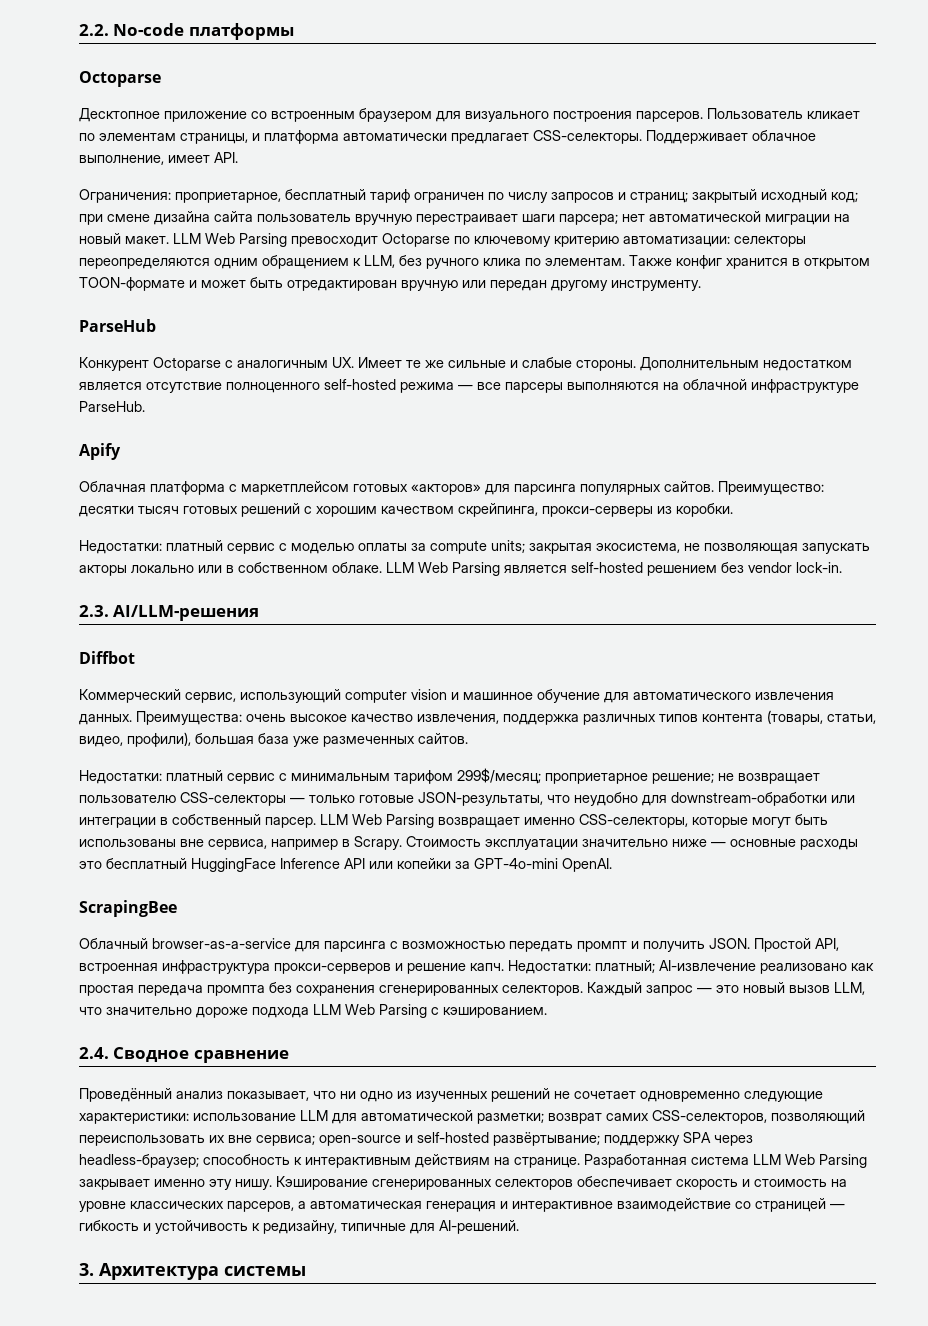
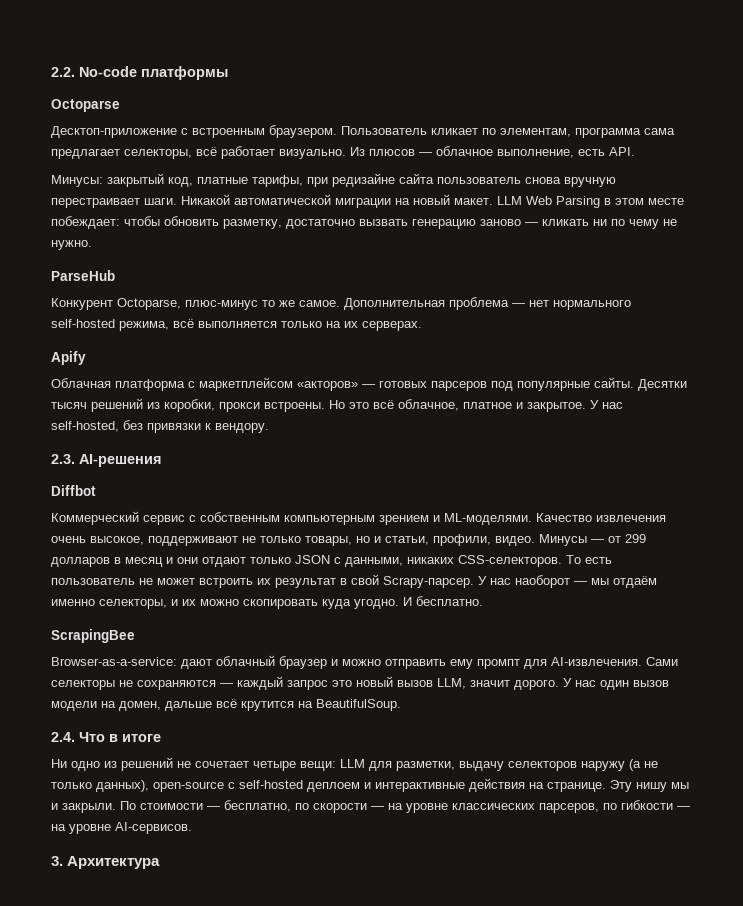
[79,108,860,122] [79,130,748,144] Десктопное приложение со встроенным браузером для визуального построения парсеров. Пользователь кликает по элементам страницы, и платформа автоматически предлагает CSS-селекторы. Поддерживает -> [51,125,675,138] [51,146,432,159] Десктоп-приложение с встроенным браузером. Пользователь кликает по элементам, программа сама предлагает селекторы, всё работает визуально. Из плюсов —
[168,155,210,163] имеет -> [578,149,605,156] есть
[79,189,858,203] [79,211,210,225] Ограничения: проприетарное, бесплатный тариф ограничен по числу запросов и страниц; закрытый исходный код; при смене дизайна -> [51,173,395,187] Минусы: закрытый код, платные тарифы, при редизайне
(351, 218) none -> [525,177,561,184] снова
[522,214,645,225] шаги парсера; нет -> [144,194,230,205] шаги. Никакой
[291,233,806,247] [79,255,870,269] [79,277,701,291] [79,319,156,332] [79,357,852,371] [79,379,859,393] [79,401,145,412] превосходит Octoparse по ключевому критерию автоматизации: селекторы переопределяются одним обращением к LLM, без ручного клика по элементам. Также конфиг хранится в открытом TOON-формате и может быть отредактирован вручную или передан другому инструменту. // ParseHub // Конкурент Octoparse с аналогичным UX. Имеет те же сильные и слабые стороны. Дополнительным недостатком является отсутствие полноценного self-hosted режима — все парсеры выполняются на облачной инфраструктуре ParseHub. -> [604,198,684,205] [51,216,677,229] [51,240,92,250] [51,270,115,281] [51,297,631,310] [51,319,422,331] в этом месте побеждает: чтобы обновить разметку, достаточно вызвать генерацию заново — кликать ни по чему не нужно. // ParseHub // Конкурент Octoparse, плюс-минус то же самое. Дополнительная проблема — нет нормального self-hosted режима, всё выполняется только на их серверах.
[353,481,824,495] [79,503,733,517] [79,540,870,554] [79,562,842,576] готовых «акторов» для парсинга популярных сайтов. Преимущество: десятки тысяч готовых решений с хорошим качеством скрейпинга, прокси-серверы из коробки. // Недостатки: платный сервис с моделью оплаты за compute units; закрытая экосистема, не позволяющая запускать акторы локально или в собственном облаке. LLM Web Parsing является self-hosted решением без vendor lock-in. -> [297,377,687,391] [51,398,623,412] [51,420,269,433] «акторов» — готовых парсеров под популярные сайты. Десятки тысяч решений из коробки, прокси встроены. Но это всё облачное, платное и закрытое. У нас self-hosted, без привязки к вендору.
[113,605,260,621] AI/LLM-решения -> [79,454,161,467] AI-решения
[185,689,834,703] [79,710,876,725] [79,732,468,747] [79,768,820,784] [79,792,855,806] [79,814,828,828] [79,836,858,850] [79,858,612,872] [79,900,177,917] [79,938,839,952] [79,960,874,974] [79,982,865,996] [79,1004,547,1018] [79,1047,289,1063] [79,1088,356,1102] сервис, использующий computer vision и машинное обучение для автоматического извлечения данных. Преимущества: очень высокое качество извлечения, поддержка различных типов контента (товары, статьи, видео, профили), большая база уже размеченных сайтов. // Недостатки: платный сервис с минимальным тарифом 299$/месяц; проприетарное решение; не возвращает пользователю CSS-селекторы — только готовые JSON-результаты, что неудобно для downstream-обработки или интеграции в собственный парсер. LLM Web Parsing возвращает именно CSS-селекторы, которые могут быть использованы вне сервиса, например в Scrapy. Стоимость эксплуатации значительно ниже — основные расходы это бесплатный HuggingFace Inference API или копейки за GPT-4o-mini OpenAI. // ScrapingBee // Облачный browser-as-a-service для парсинга с возможностью передать промпт и получить JSON. Простой API, встроенная инфраструктура прокси-серверов и решение капч. Недостатки: платный; AI-извлечение реализовано как простая передача промпта без сохранения сгенерированных селекторов. Каждый запрос — это новый вызов LLM, что значительно дороже подхода LLM Web Parsing с кэшированием. // 2.4. Сводное сравнение // Проведённый анализ показывает, что ни -> [143,512,666,525] [51,534,646,546] [51,555,612,567] [51,574,657,588] [51,596,483,609] [51,629,135,643] [51,655,678,669] [51,676,669,690] [51,699,401,711] [51,732,161,742] [51,759,67,768] сервис с собственным компьютерным зрением и ML-моделями. Качество извлечения очень высокое, поддерживают не только товары, но и статьи, профили, видео. Минусы — от 299 долларов в месяц и они отдают только JSON с данными, никаких CSS-селекторов. То есть пользователь не может встроить их результат в свой Scrapy-парсер. У нас наоборот — мы отдаём именно селекторы, и их можно скопировать куда угодно. И бесплатно. // ScrapingBee // Browser-as-a-service: дают облачный браузер и можно отправить ему промпт для AI-извлечения. Сами селекторы не сохраняются — каждый запрос это новый вызов LLM, значит дорого. У нас один вызов модели на домен, дальше всё крутится на BeautifulSoup. // 2.4. Что в итоге // Ни
[416,1091,488,1102] изученных -> (117, 764) none
[640,1091,823,1102] [79,1110,865,1124] [79,1132,753,1146] [79,1154,867,1168] [79,1176,847,1190] [79,1198,845,1212] [79,1220,519,1234] одновременно следующие характеристики: использование LLM для автоматической разметки; возврат самих CSS-селекторов, позволяющий переиспользовать их вне сервиса; open-source и self-hosted развёртывание; поддержку SPA через headless-браузер; способность к интерактивным действиям на странице. Разработанная система LLM Web Parsing закрывает именно эту нишу. Кэширование сгенерированных селекторов обеспечивает скорость и стоимость на уровне классических парсеров, а автоматическая генерация и интерактивное взаимодействие со страницей — гибкость и устойчивость к редизайну, типичные для AI-решений. -> [253,759,658,771] [51,778,689,792] [51,800,690,813] [51,822,192,834] четыре вещи: LLM для разметки, выдачу селекторов наружу (а не только данных), open-source с self-hosted деплоем и интерактивные действия на странице. Эту нишу мы и закрыли. По стоимости — бесплатно, по скорости — на уровне классических парсеров, по гибкости — на уровне AI-сервисов.
[224,1266,306,1276] системы -> (161, 862) none

